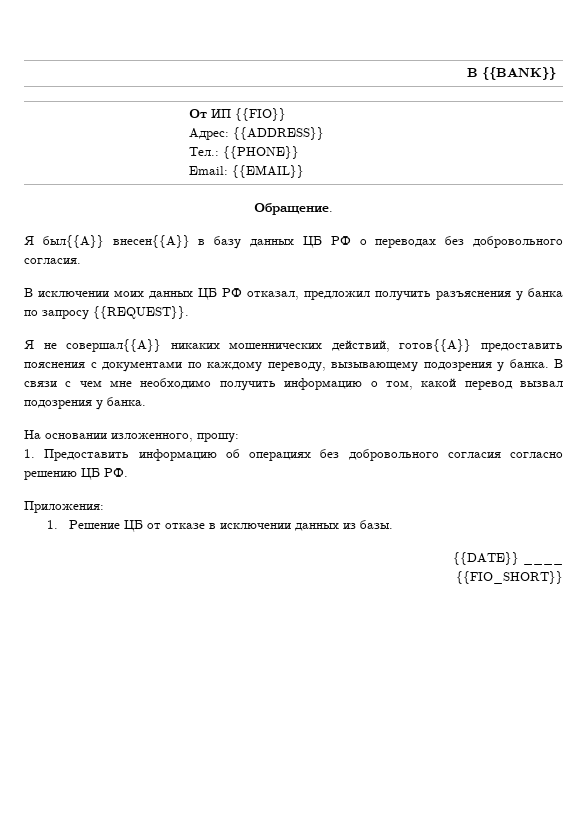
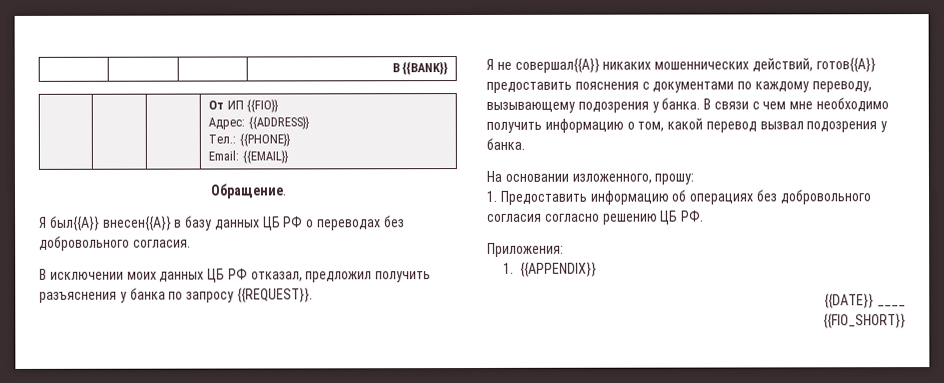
[68,520,393,532] Решение ЦБ от отказе в исключении данных из базы. -> [520,261,598,277] {{APPENDIX}}

